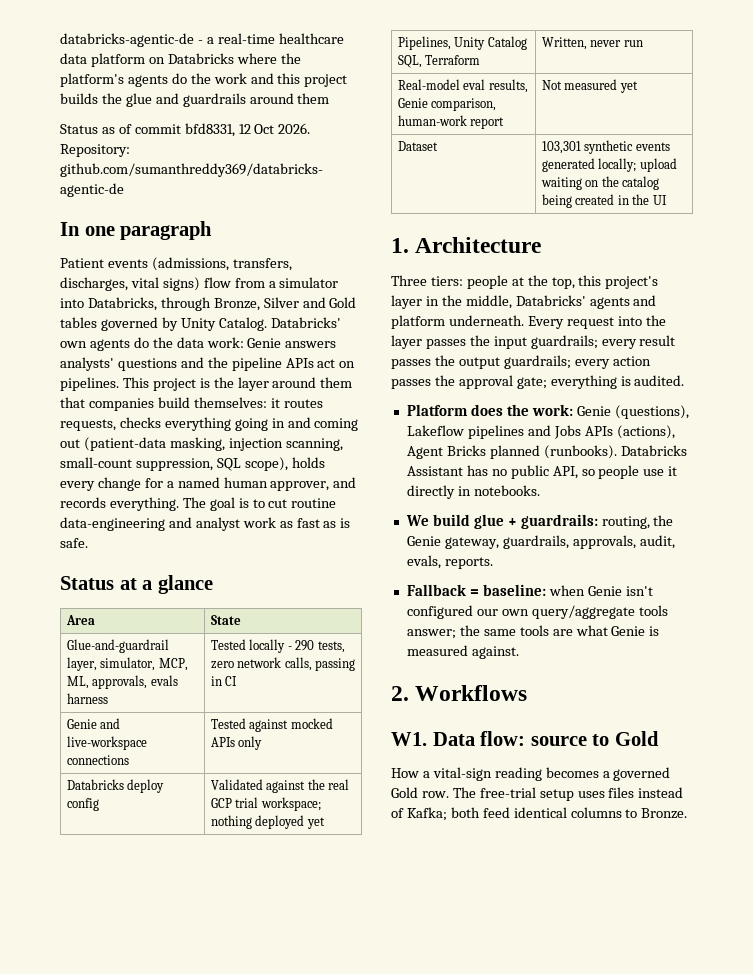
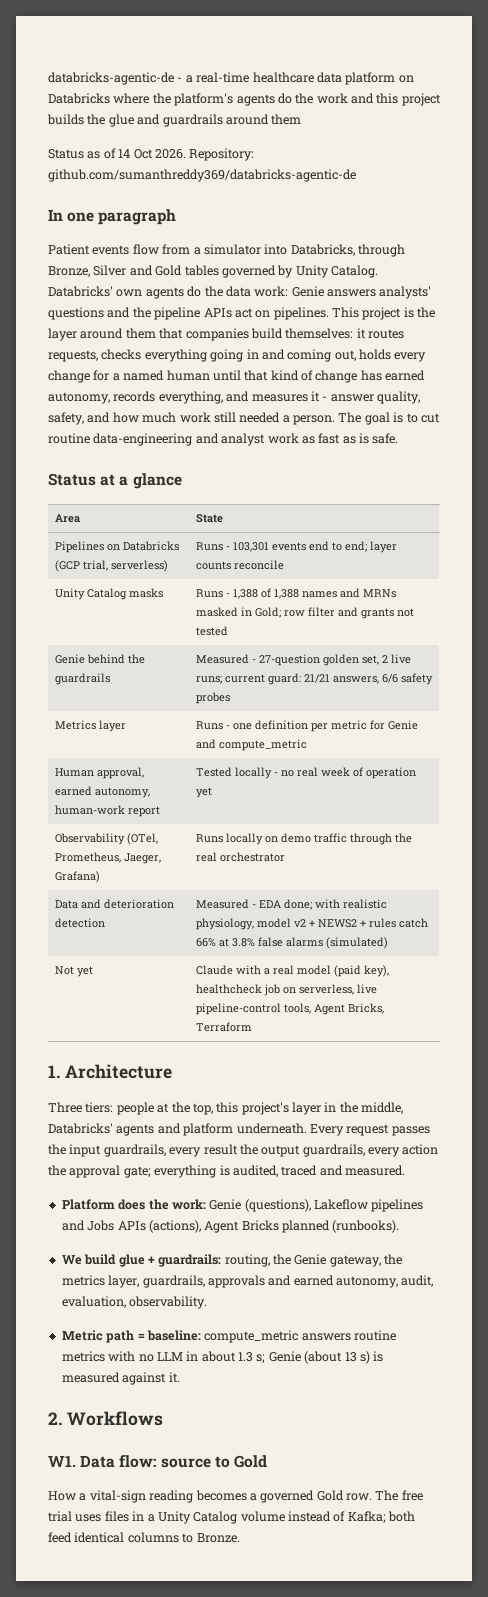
[134,123,251,137] commit bfd8331, 12 -> [118,149,131,158] 14
[151,257,292,271] [60,277,200,291] (admissions, transfers, discharges, vital signs) -> (130, 250) none
[60,437,343,451] [60,457,288,471] out (patient-data masking, injection scanning, small-count suppression, SQL scope), -> [334,350,356,361] out,
[270,477,357,491] [60,497,179,511] approver, and records everything. -> [212,370,426,383] [48,391,420,404] [48,412,335,425] until that kind of change has earned autonomy, records everything, and measures it - answer quality, safety, and how much work still needed a person.
[66,639,169,653] [66,657,188,671] [66,675,178,689] [66,693,108,704] [210,639,345,653] [210,657,356,671] [210,676,238,686] [66,718,121,729] [66,736,147,750] [66,755,129,765] [210,718,333,732] [210,736,263,750] [66,779,165,793] [66,798,99,811] [210,779,350,793] [210,797,321,811] [210,815,325,829] [397,36,527,50] [397,55,481,68] [541,37,643,50] [397,79,528,93] [397,98,497,111] [397,115,505,129] [541,79,638,93] [397,141,438,151] [541,140,670,154] [541,158,677,172] [540,176,660,190] [541,194,667,208] Glue-and-guardrail layer, simulator, MCP, ML, approvals, evals harness | Tested locally - 290 tests, zero network calls, passing in CI // Genie and live-workspace connections | Tested against mocked APIs only // Databricks deploy config | Validated against the real GCP trial workspace; nothing deployed yet // Pipelines, Unity Catalog SQL, Terraform | Written, never run // Real-model eval results, Genie comparison, human-work report | Not measured yet // Dataset | 103,301 synthetic events generated locally; upload waiting on the catalog being created in the UI -> [54,541,179,553] [54,560,168,572] [195,541,397,553] [195,560,284,570] [54,588,163,600] [195,588,396,599] [195,607,414,619] [195,626,228,636] [54,654,145,664] [54,673,110,685] [195,654,411,666] [195,673,433,685] [195,692,230,704] [54,720,126,732] [195,720,418,732] [195,739,307,751] [54,767,144,779] [54,786,150,798] [54,805,160,817] [195,767,416,779] [195,787,212,798] [54,833,158,845] [54,852,161,864] [54,871,100,883] [195,833,412,845] [195,852,285,862] [54,899,174,909] [54,918,105,928] [195,899,387,910] [195,918,428,930] [195,937,388,949] [54,966,93,977] [195,965,389,977] [195,984,377,996] [195,1003,384,1015] [195,1022,252,1032] Pipelines on Databricks (GCP trial, serverless) | Runs - 103,301 events end to end; layer counts reconcile // Unity Catalog masks | Runs - 1,388 of 1,388 names and MRNs masked in Gold; row filter and grants not tested // Genie behind the guardrails | Measured - 27-question golden set, 2 live runs; current guard: 21/21 answers, 6/6 safety probes // Metrics layer | Runs - one definition per metric for Genie and compute_metric // Human approval, earned autonomy, human-work report | Tested locally - no real week of operation yet // Observability (OTel, Prometheus, Jaeger, Grafana) | Runs locally on demo traffic through the real orchestrator // Data and deterioration detection | Measured - EDA done; with realistic physiology, model v2 + NEWS2 + rules catch 66% at 3.8% false alarms (simulated) // Not yet | Claude with a real model (paid key), healthcheck job on serverless, live pipeline-control tools, Agent Bricks, Terraform
[617,315,666,326] [391,335,422,349] into the layer -> (390, 1130) none
[530,335,598,349] guardrails; -> [103,1144,166,1157] guardrails,
[391,359,431,369] passes -> (238, 1149) none
[503,355,571,369] guardrails; -> [302,1144,365,1157] guardrails,
[391,379,431,389] passes -> (439, 1149) none
[634,375,685,386] audited. -> [232,1165,405,1177] audited, traced and measured.
[620,445,687,456] [406,465,678,479] [406,485,540,499] Databricks Assistant has no public API, so people use it directly in notebooks. -> (400, 1226) none
[502,535,675,549] [406,555,493,569] [406,584,653,596] [406,605,668,619] [406,625,660,639] [406,645,519,659] guardrails, approvals, audit, evals, reports. // Fallback = baseline: when Genie isn't configured our own query/aggregate tools answer; the same tools are what Genie is measured against. -> [384,1254,403,1265] [61,1275,434,1288] [61,1296,208,1309] [61,1330,396,1343] [61,1351,384,1364] [61,1372,180,1385] the metrics layer, guardrails, approvals and earned autonomy, audit, evaluation, observability. // Metric path = baseline: compute_metric answers routine metrics with no LLM in about 1.3 s; Genie (about 13 s) is measured against it.
[479,787,635,801] free-trial setup uses files -> [401,1490,423,1501] [48,1511,285,1524] free trial uses files in a Unity Catalog volume

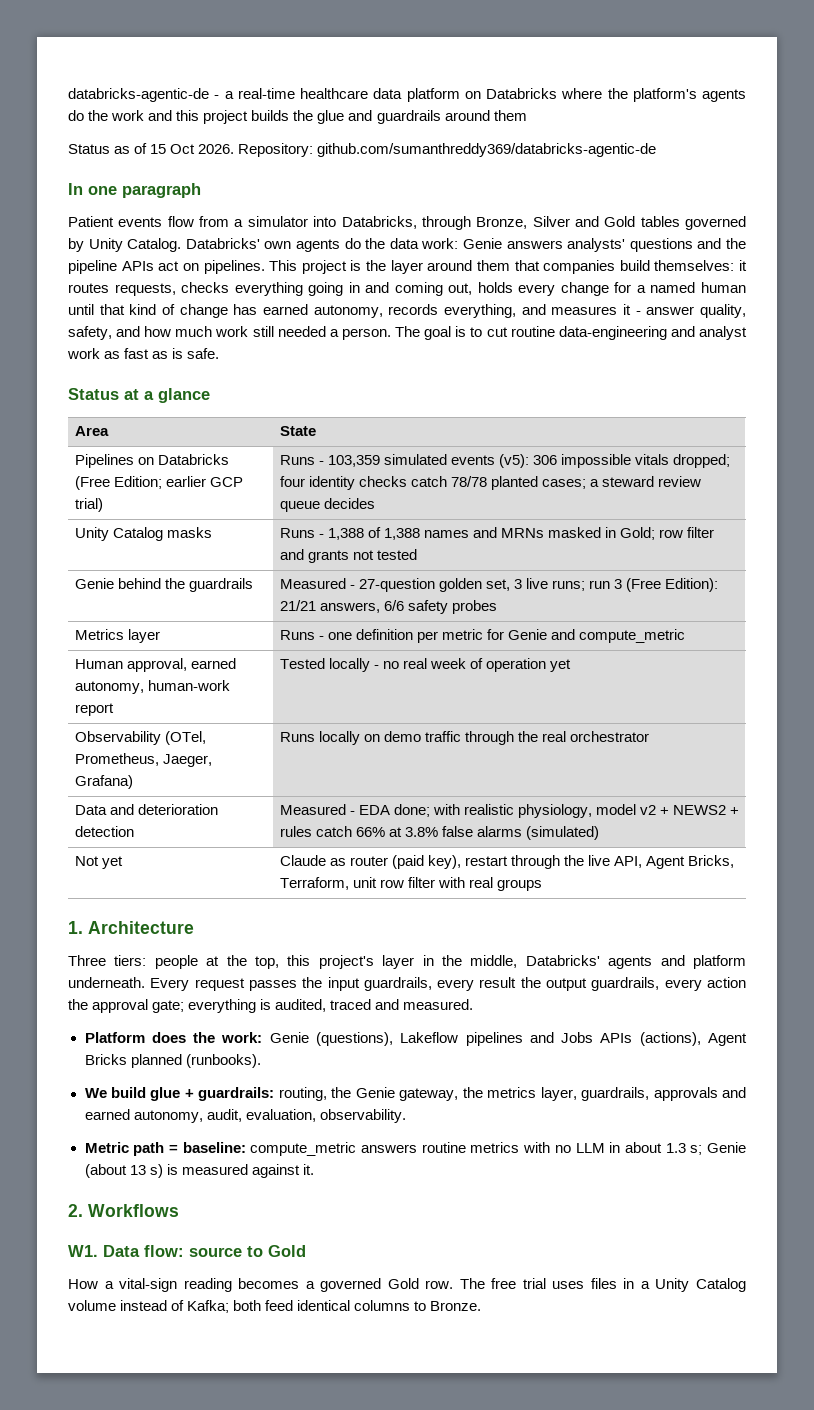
[118,149,131,158] 14 -> [150,144,167,154] 15
[54,560,168,572] [195,541,397,553] [195,560,284,570] (GCP trial, serverless) | Runs - 103,301 events end to end; layer counts reconcile -> [74,476,243,490] [74,498,103,512] [279,454,731,468] [279,476,702,490] [279,498,375,512] (Free Edition; earlier GCP trial) | Runs - 103,359 simulated events (v5): 306 impossible vitals dropped; four identity checks catch 78/78 planted cases; a steward review queue decides
[381,655,388,663] 2 -> [513,579,522,589] 3
[224,673,301,685] current guard: -> [589,578,719,592] run 3 (Free Edition):
[235,965,389,977] [195,984,377,996] [195,1003,384,1015] [195,1022,252,1032] with a real model (paid key), healthcheck job on serverless, live pipeline-control tools, Agent Bricks, Terraform -> [329,855,735,869] [279,877,543,891] as router (paid key), restart through the live API, Agent Bricks, Terraform, unit row filter with real groups

